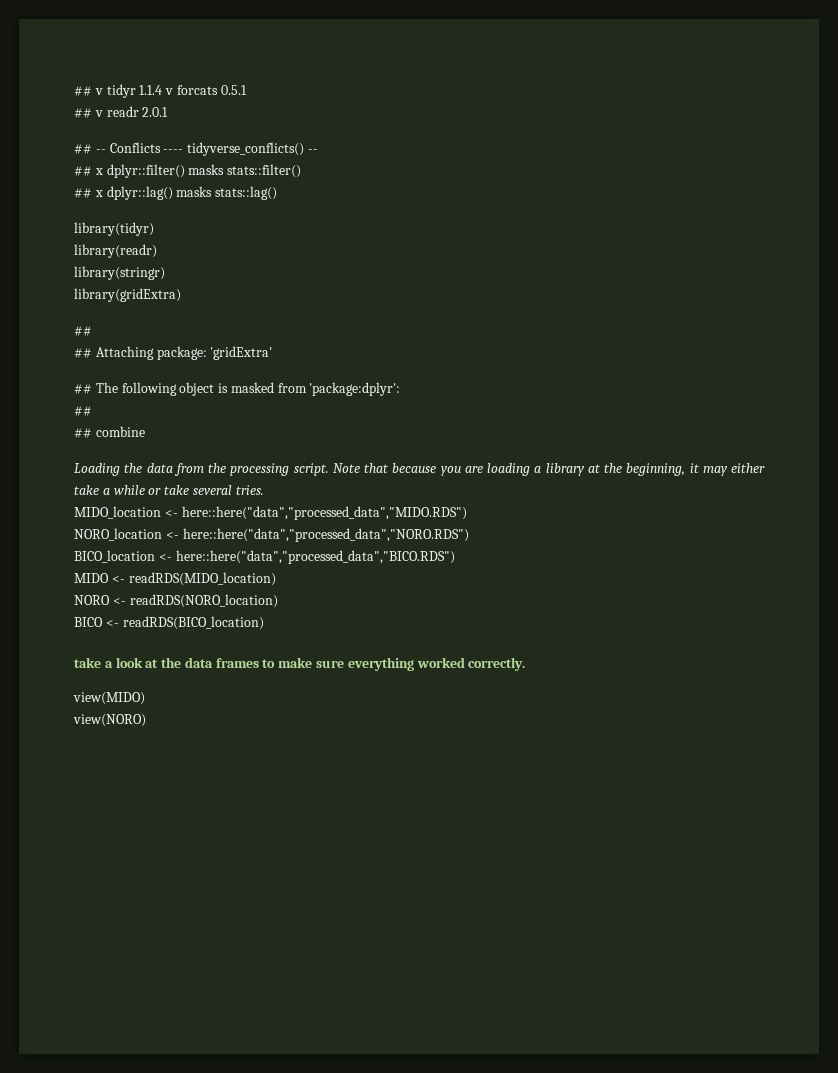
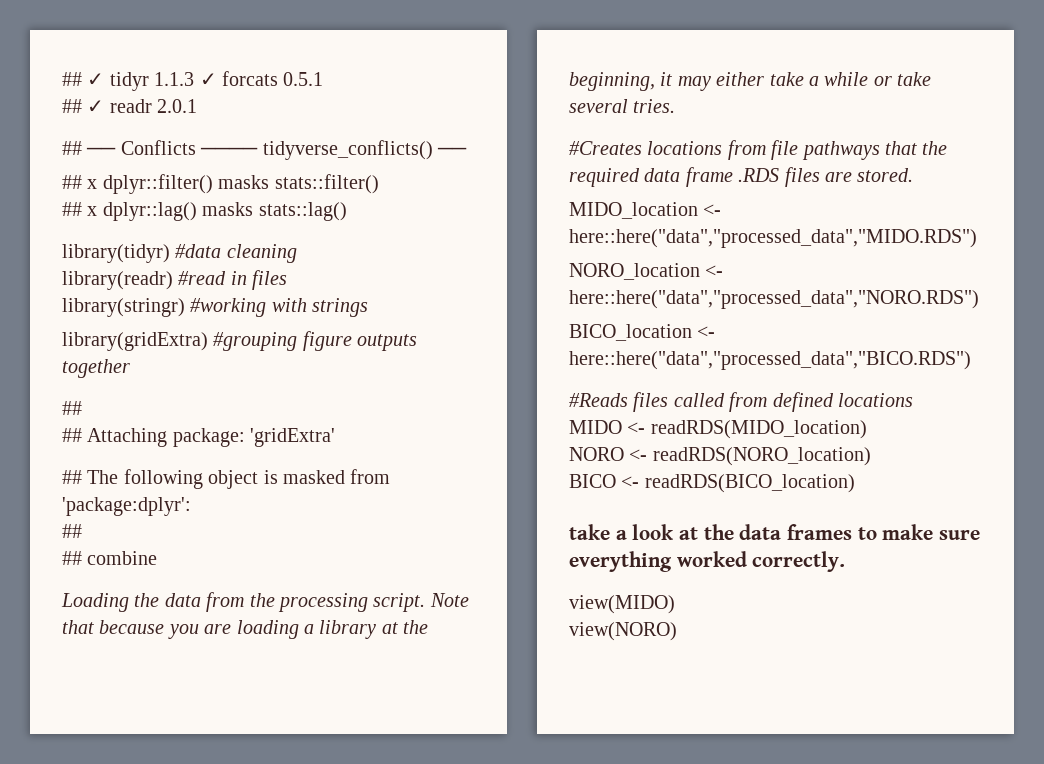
[74,84,174,98] ## v tidyr 1.1.4 v -> [62,72,217,91] ## ✓ tidyr 1.1.3 ✓
[94,110,103,117] v -> [87,100,105,113] ✓
[95,142,318,156] -- Conflicts ---- tidyverse_conflicts() -- -> [86,140,467,160] ── Conflicts ──── tidyverse_conflicts() ──
(154, 229) none -> [175,244,297,263] #data cleaning
[74,266,165,280] [74,288,181,302] // library(stringr) // library(gridExtra) -> [178,270,288,290] [62,298,369,317] [62,331,418,351] [62,359,130,378] #read in files // library(stringr) #working with strings // library(gridExtra) #grouping figure outputs together
(264, 490) none -> [569,140,948,160] [569,167,914,187] // #Creates locations from file pathways that the required data frame .RDS files are stored.
(455, 557) none -> [569,392,913,412] // #Reads files called from defined locations

